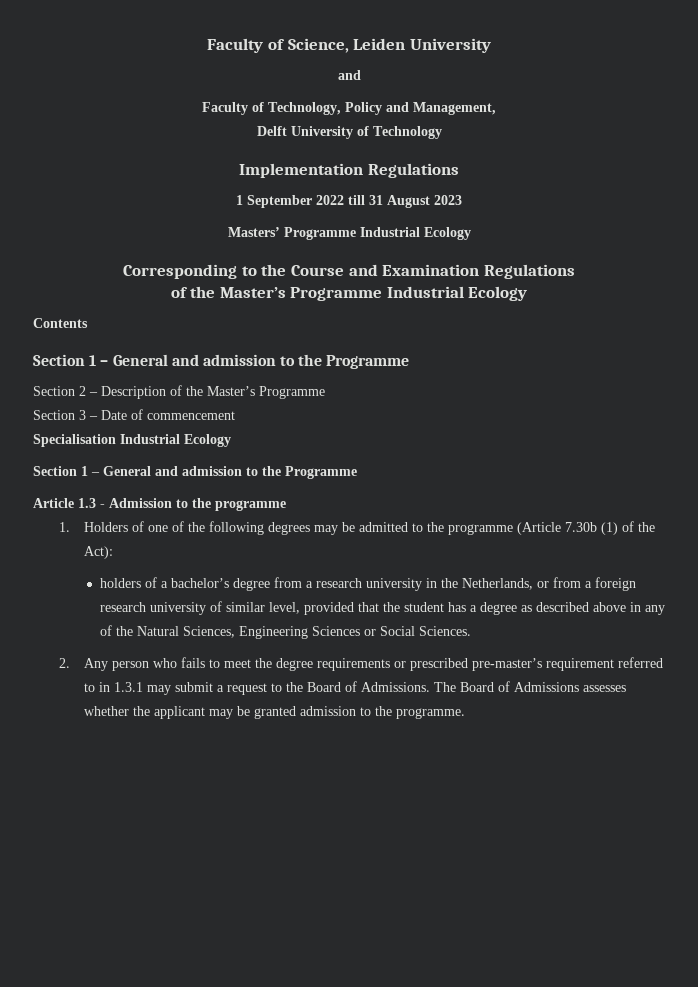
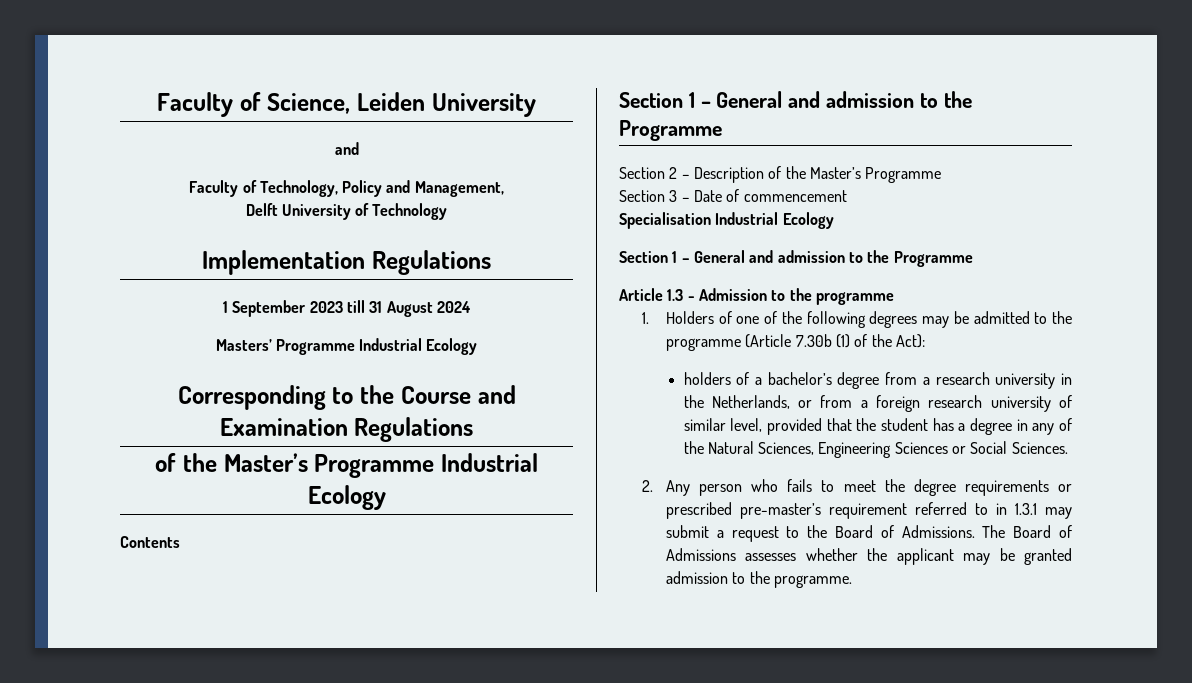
[316,195,344,205] 2022 -> [309,301,343,313] 2023
[434,195,462,205] 2023 -> [436,301,471,313] 2024
[520,602,626,612] as described above -> (1012, 426) none

